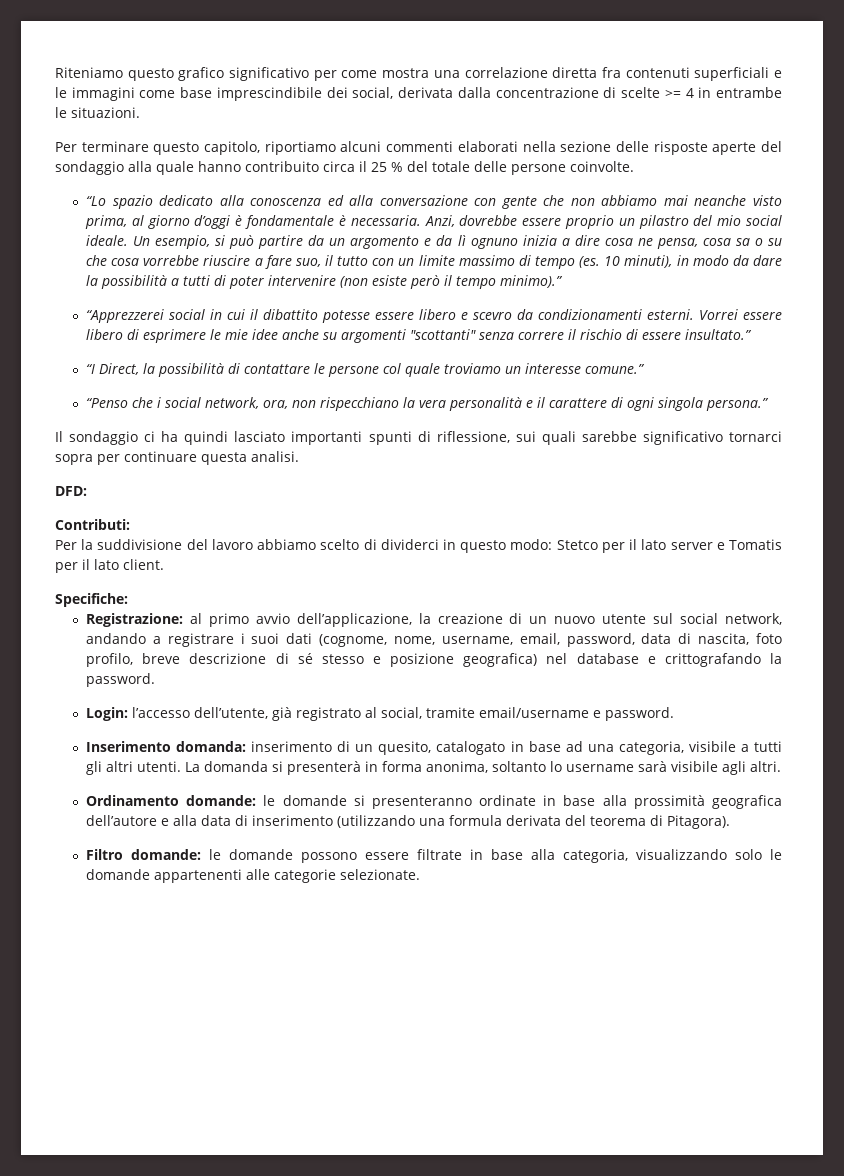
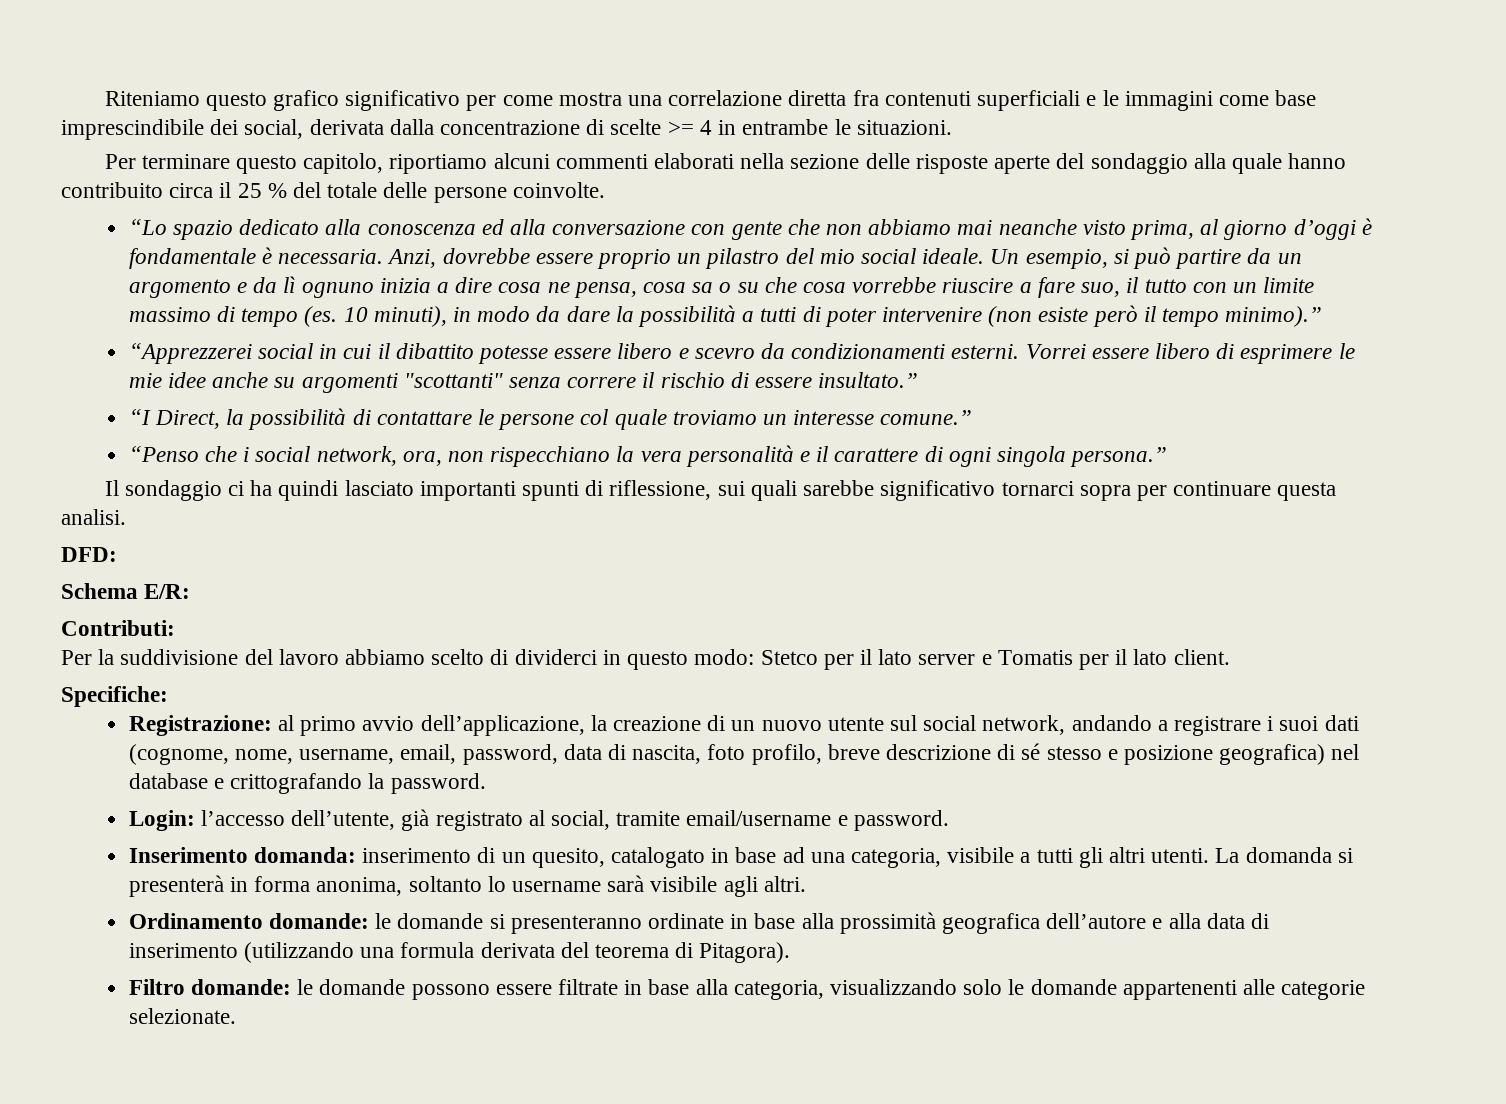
(87, 491) none -> [61,583,191,599] // Schema E/R:

